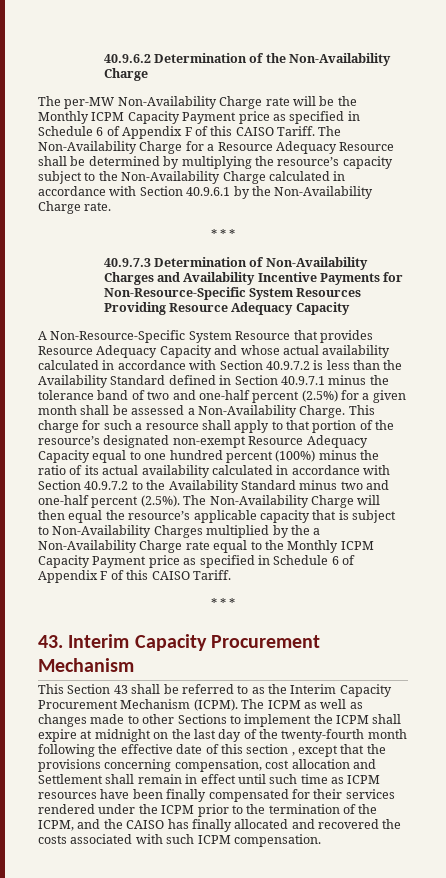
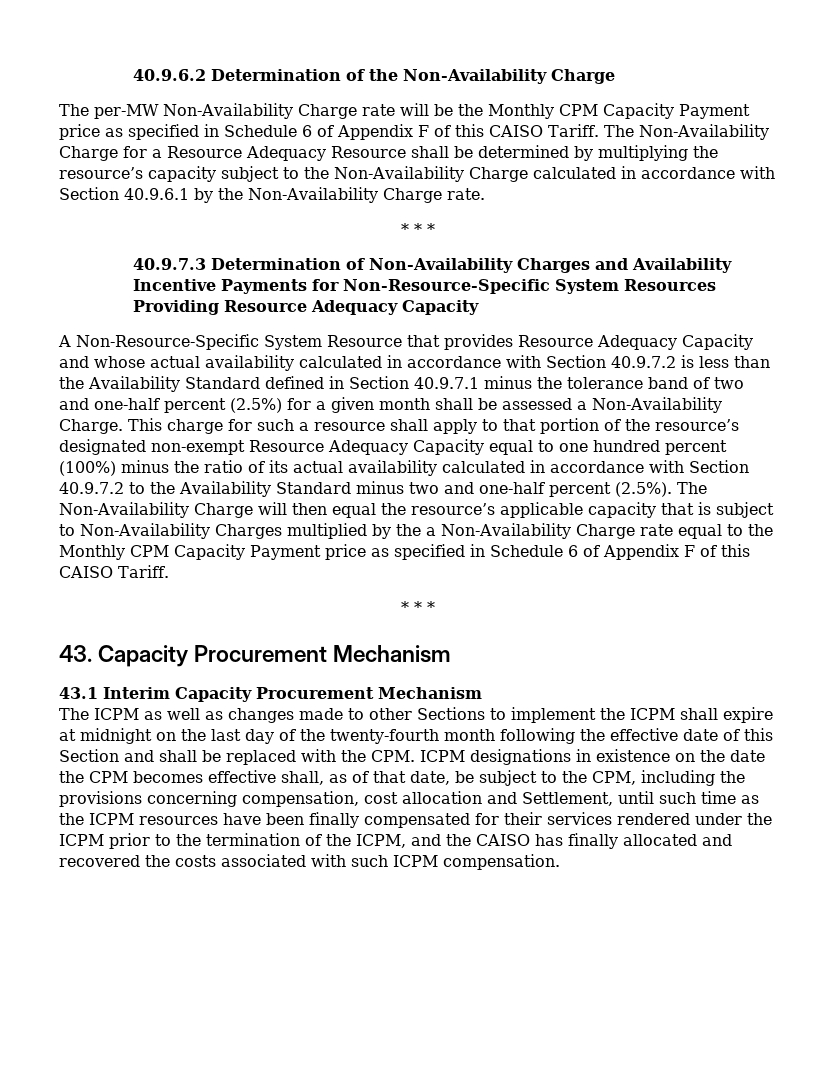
[91,112,125,121] ICPM -> [559,104,598,116] CPM
[340,541,374,550] ICPM -> [130,545,169,557] CPM
(63, 641) none -> [98,645,452,667] [59,687,98,699] Capacity Procurement Mechanism // 43.1
[38,684,392,697] [38,699,238,711] This Section 43 shall be referred to as the Interim Capacity Procurement Mechanism (ICPM). -> (482, 693) none
[246,744,365,757] section , except that -> [59,749,765,765] [59,770,715,786] Section and shall be replaced with the CPM. ICPM designations in existence on the date the CPM becomes effective shall, as of that date, be subject to the CPM, including
[38,774,236,784] Settlement shall remain in effect -> [522,792,613,806] Settlement,
(344, 780) none -> [59,813,84,825] the

